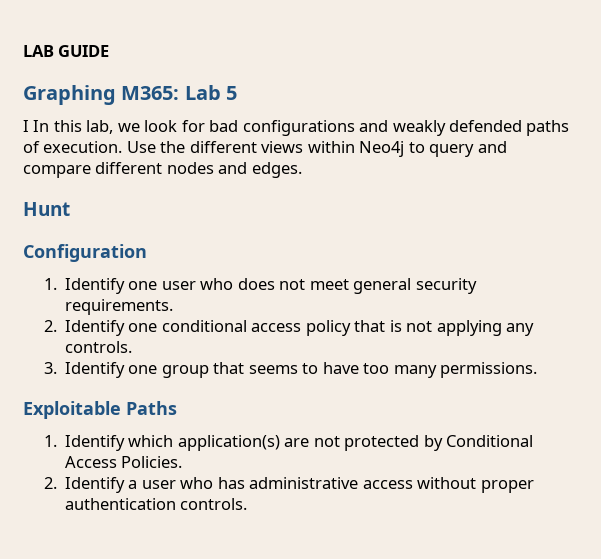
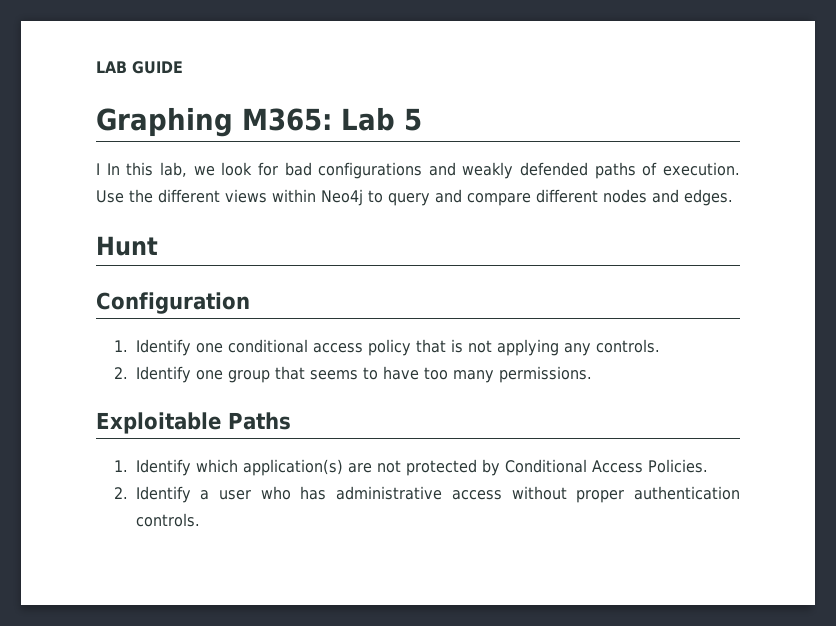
[161,278,477,294] [64,299,173,315] [43,320,158,336] user who does not meet general security requirements. // 2. Identify one -> (223, 348) none
[43,362,57,374] 3. -> [113,367,128,379] 2.

